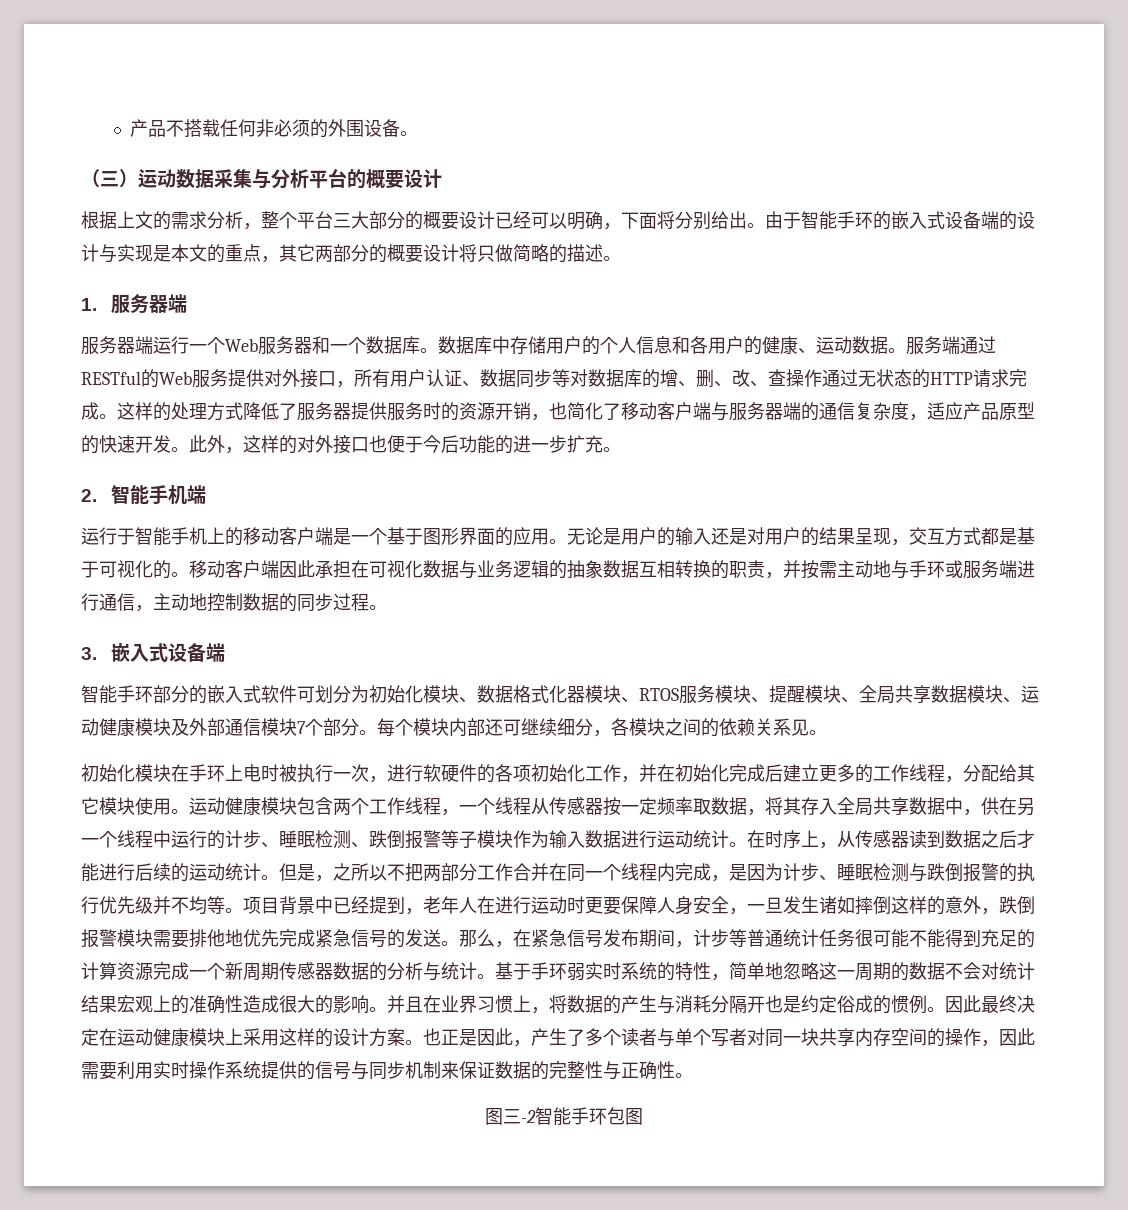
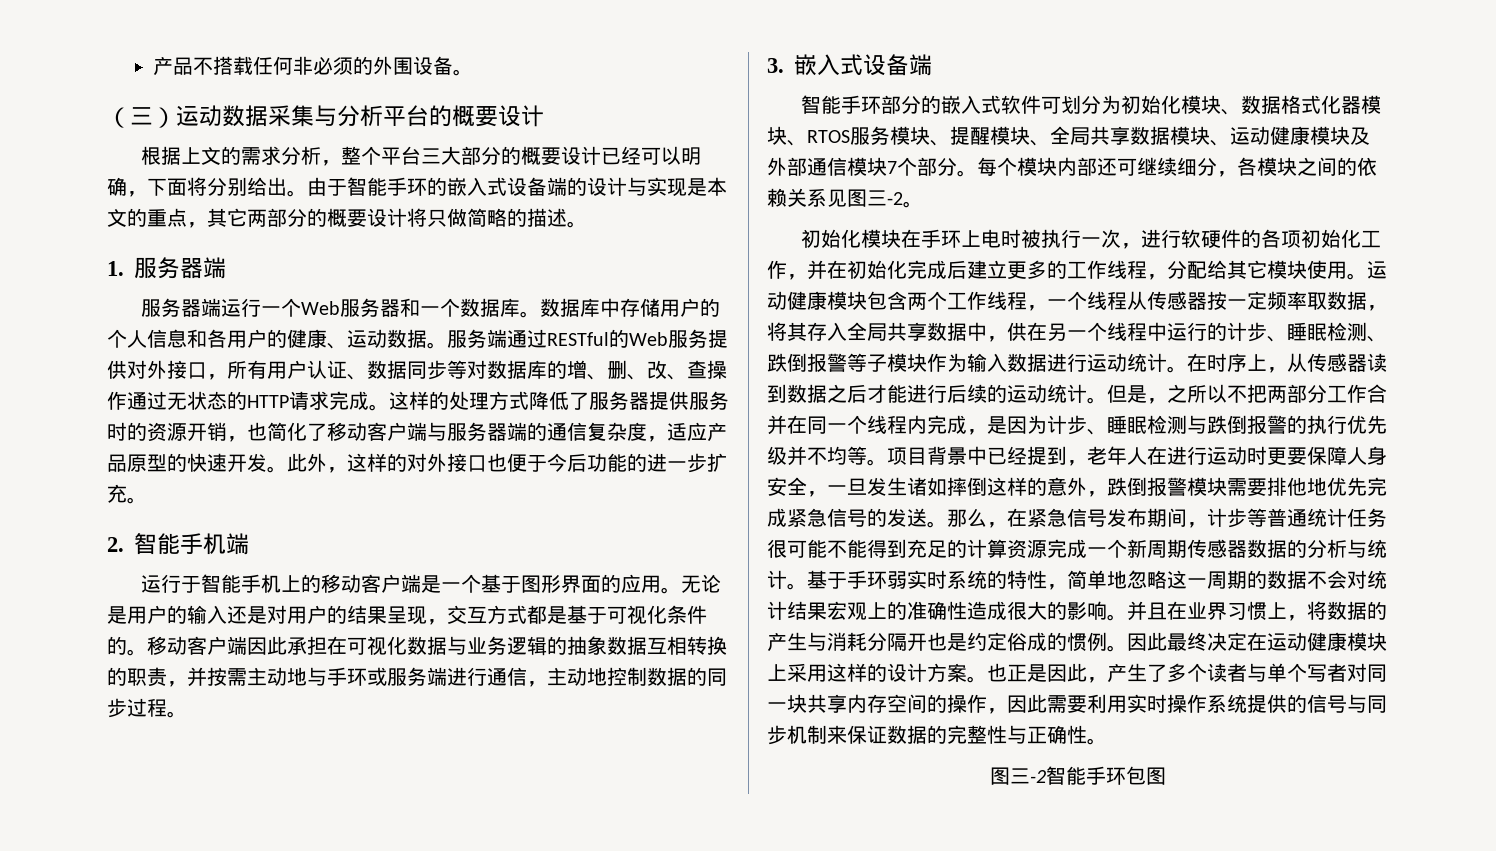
(153, 569) none -> [667,605,707,624] 条件
(809, 727) none -> [847,189,903,207] 图三-2

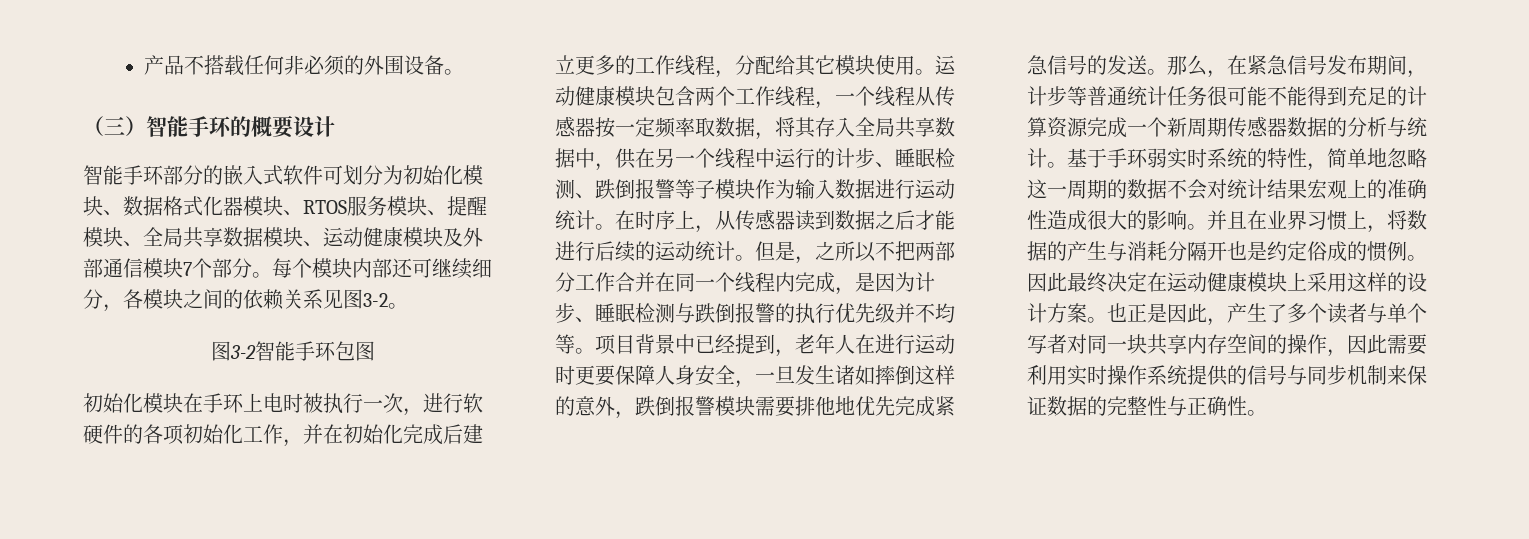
[176,105,544,127] [140,146,701,166] [107,177,727,197] [107,208,587,228] [107,257,226,279] [140,298,720,318] [107,329,728,349] [107,360,727,380] [107,391,729,411] [107,422,727,442] [107,453,727,473] [107,484,147,504] [107,533,249,555] [140,574,721,594] [107,605,707,625] [107,636,727,656] [107,667,727,687] [107,698,187,718] [767,54,932,76] 运动数据采集与分析平台的概要设计 // 根据上文的需求分析，整个平台三大部分的概要设计已经可以明确，下面将分别给出。由于智能手环的嵌入式设备端的设计与实现是本文的重点，其它两部分的概要设计将只做简略的描述。 // 1.服务器端 // 服务器端运行一个Web服务器和一个数据库。数据库中存储用户的个人信息和各用户的健康、运动数据。服务端通过RESTful的Web服务提供对外接口，所有用户认证、数据同步等对数据库的增、删、改、查操作通过无状态的HTTP请求完成。这样的处理方式降低了服务器提供服务时的资源开销，也简化了移动客户端与服务器端的通信复杂度，适应产品原型的快速开发。此外，这样的对外接口也便于今后功能的进一步扩充。 // 2.智能手机端 // 运行于智能手机上的移动客户端是一个基于图形界面的应用。无论是用户的输入还是对用户的结果呈现，交互方式都是基于可视化条件的。移动客户端因此承担在可视化数据与业务逻辑的抽象数据互相转换的职责，并按需主动地与手环或服务端进行通信，主动地控制数据的同步过程。 // 3.嵌入式设备端 -> [146,115,335,138] 智能手环的概要设计
[867,190,923,208] 三-2。 -> [363,293,408,309] [210,341,375,361] 3-2。 // 图3-2智能手环包图
[990,766,1166,785] // 图三-2智能手环包图 -> (1267, 413) none

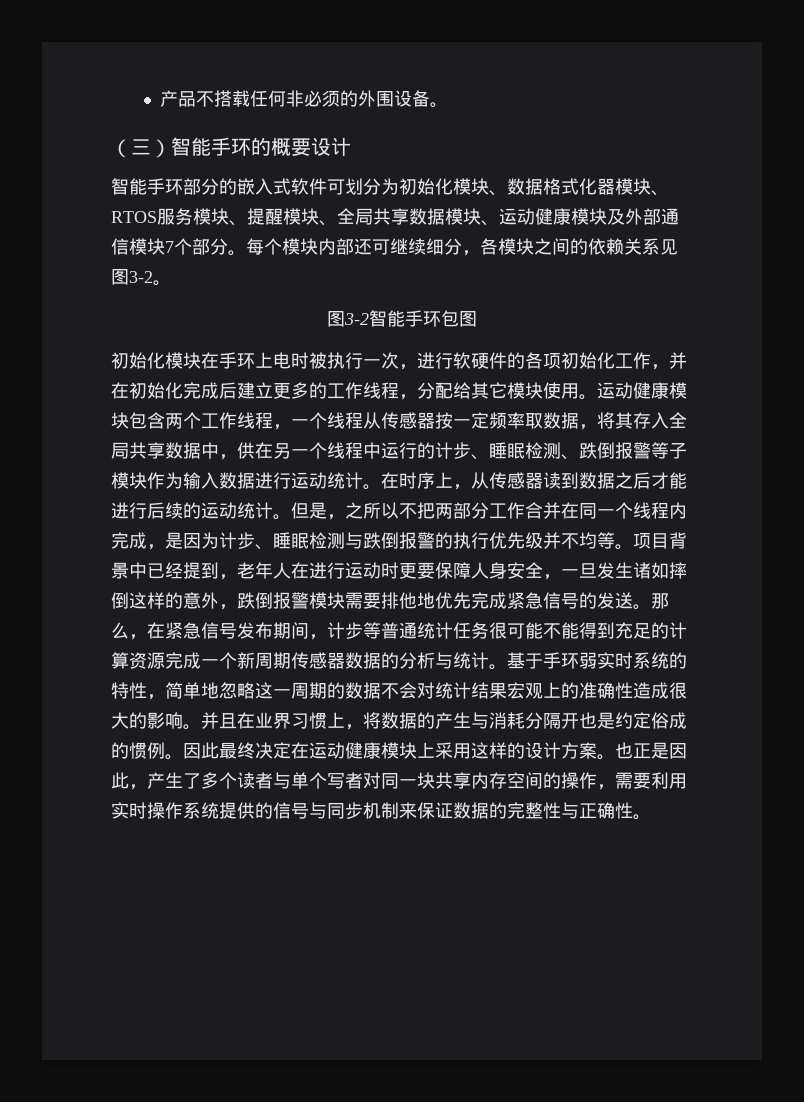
[1347,334,1387,354] 因此 -> (615, 787) none

